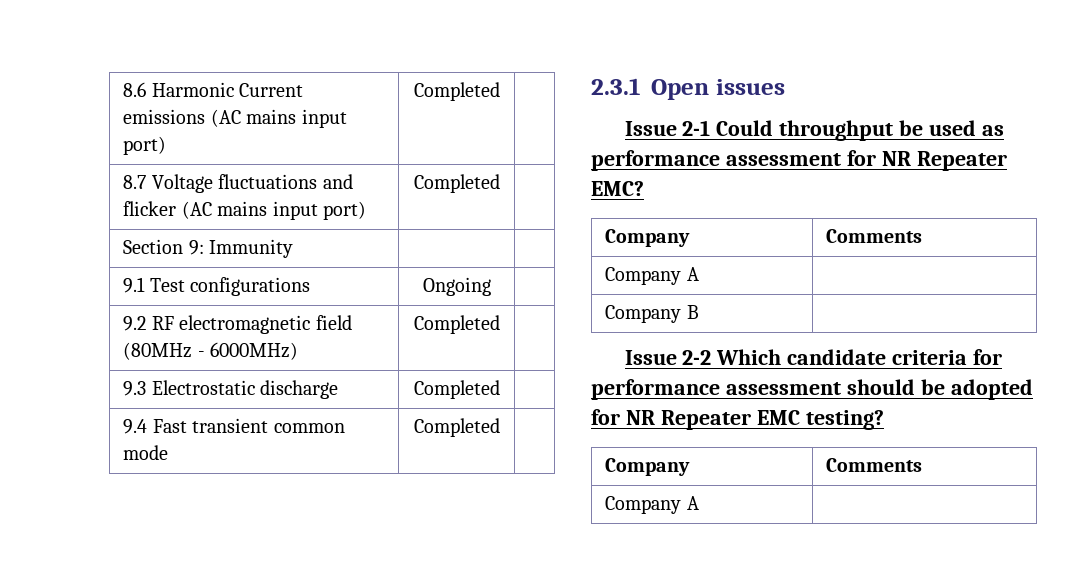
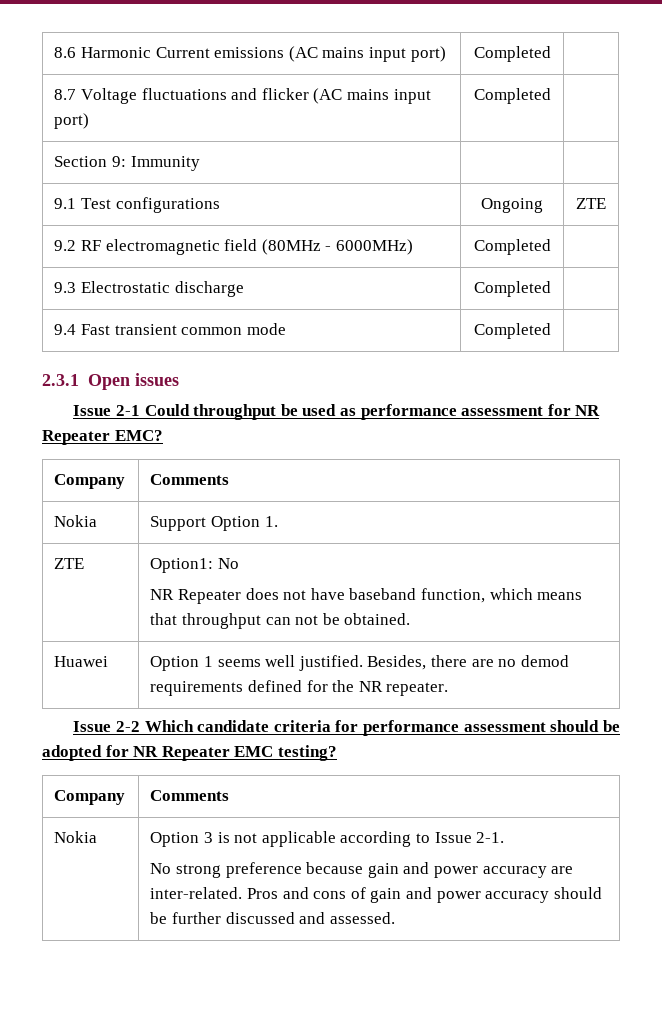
(491, 286) none -> [576,198,606,209] ZTE
[605,267,699,285] [605,305,699,323] Company A | // Company B | -> [54,515,98,527] [150,516,278,531] [54,558,85,569] [150,558,240,573] [150,588,583,604] [150,613,411,629] [54,656,109,667] [150,655,569,671] [150,680,449,696] Nokia | Support Option 1. // ZTE | Option1: No // NR Repeater does not have baseband function, which means that throughput can not be obtained. // Huawei | Option 1 seems well justified. Besides, there are no demod requirements defined for the NR repeater.
[605,496,699,514] Company A | -> [54,831,98,843] [150,831,505,847] [150,862,574,878] [150,887,602,903] [150,912,395,924] Nokia | Option 3 is not applicable according to Issue 2-1. // No strong preference because gain and power accuracy are inter-related. Pros and cons of gain and power accuracy should be further discussed and assessed.

